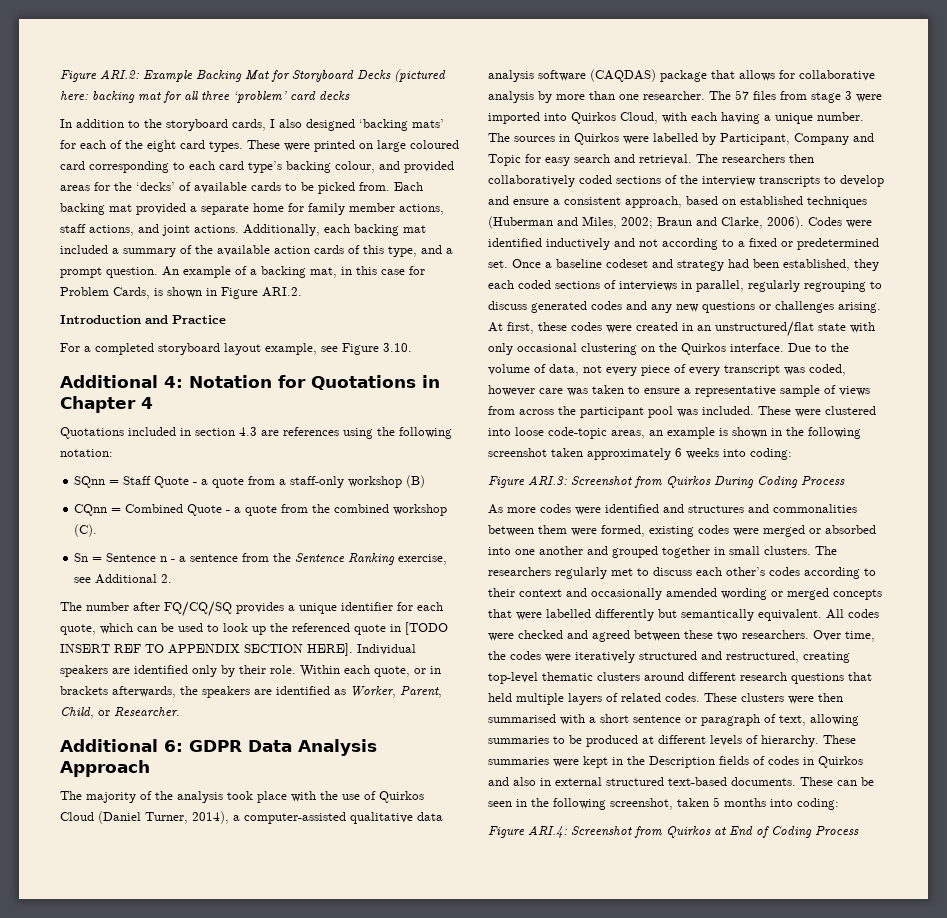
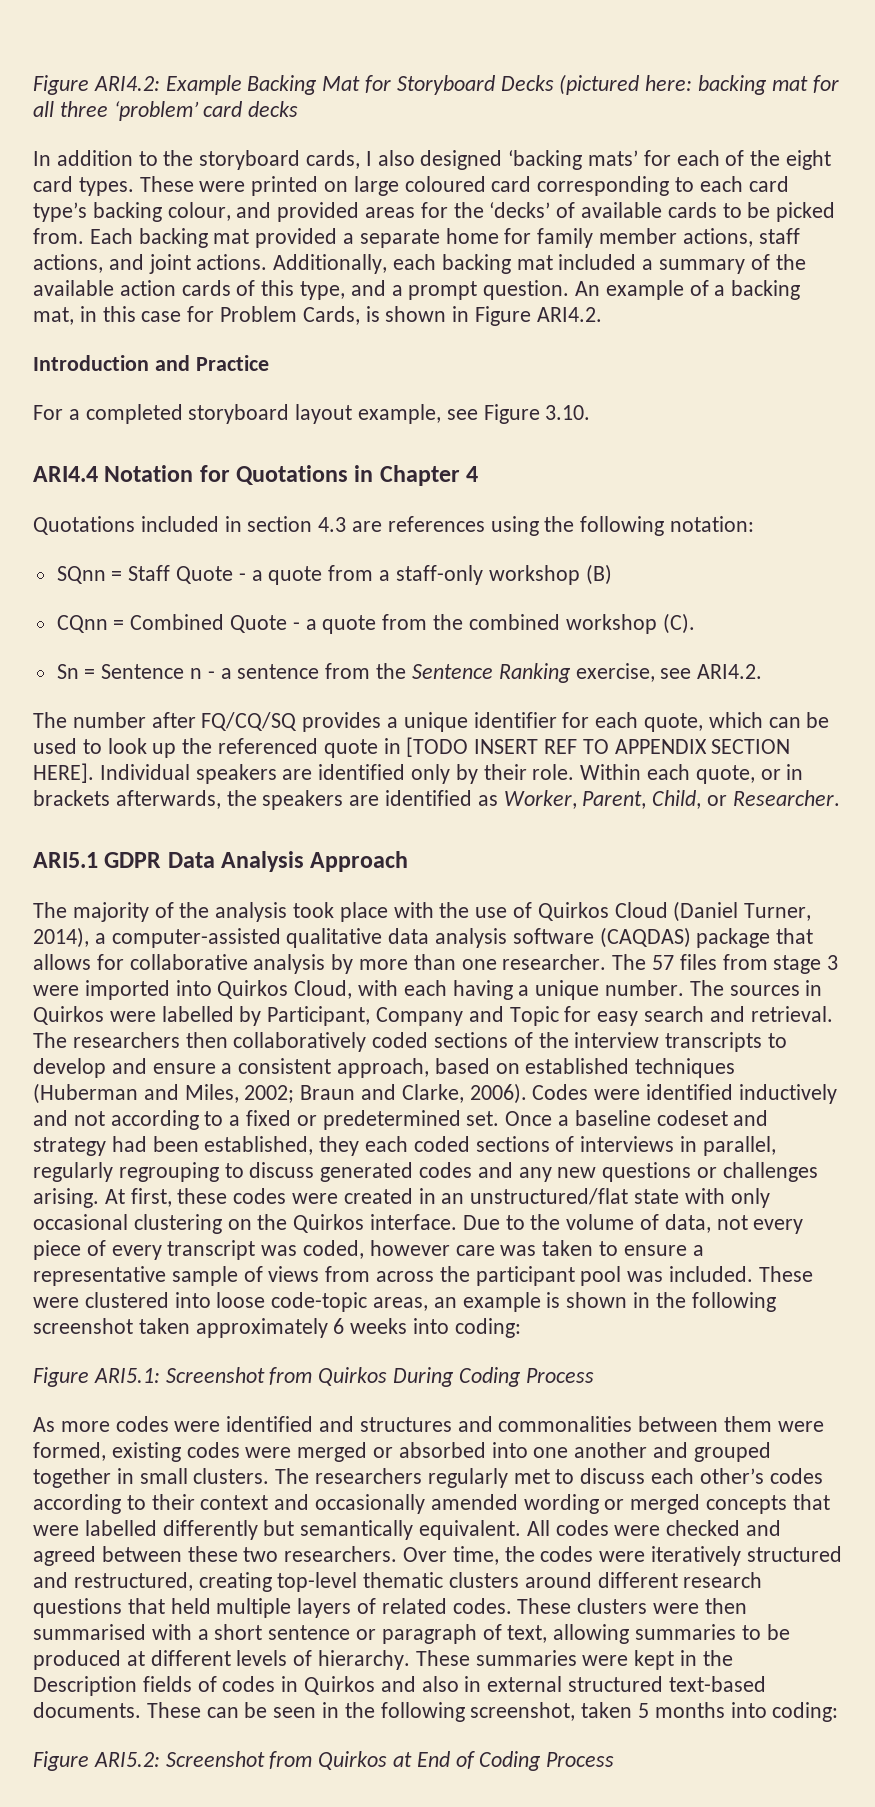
[60,69,139,82] Figure ARI.2: -> [33,75,160,95] Figure ARI4.2:
[262,287,302,297] ARI.2. -> [536,307,602,322] ARI4.2.
[60,375,183,388] Additional 4: -> [33,466,98,482] ARI4.4
[95,574,173,584] Additional 2. -> [697,664,763,679] ARI4.2.
[60,739,183,752] Additional 6: -> [33,852,98,868] ARI5.1
[528,475,567,485] ARI.3: -> [93,1368,160,1383] ARI5.1:
[528,825,567,838] ARI.4: -> [93,1752,160,1767] ARI5.2:

